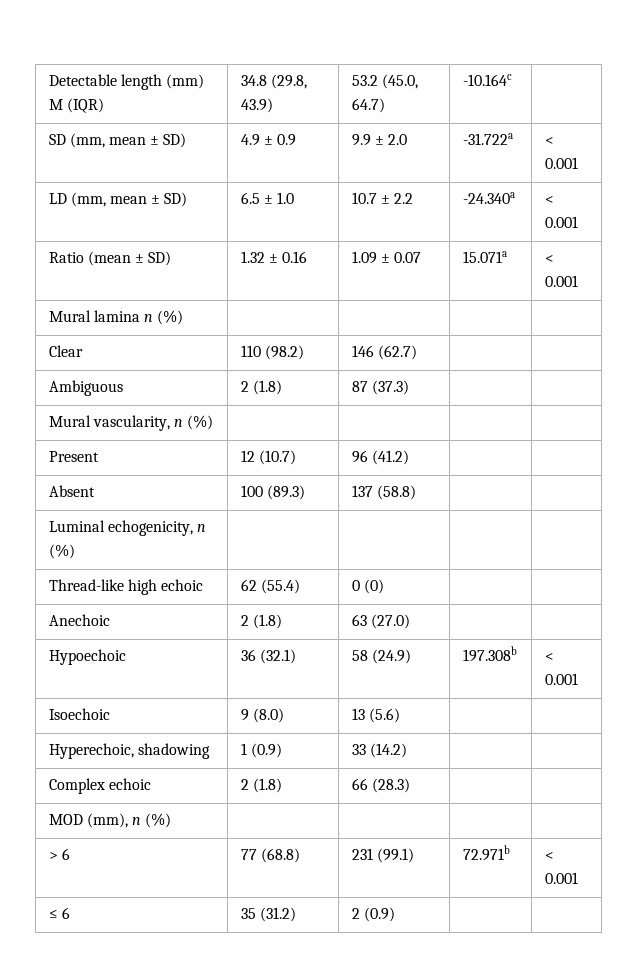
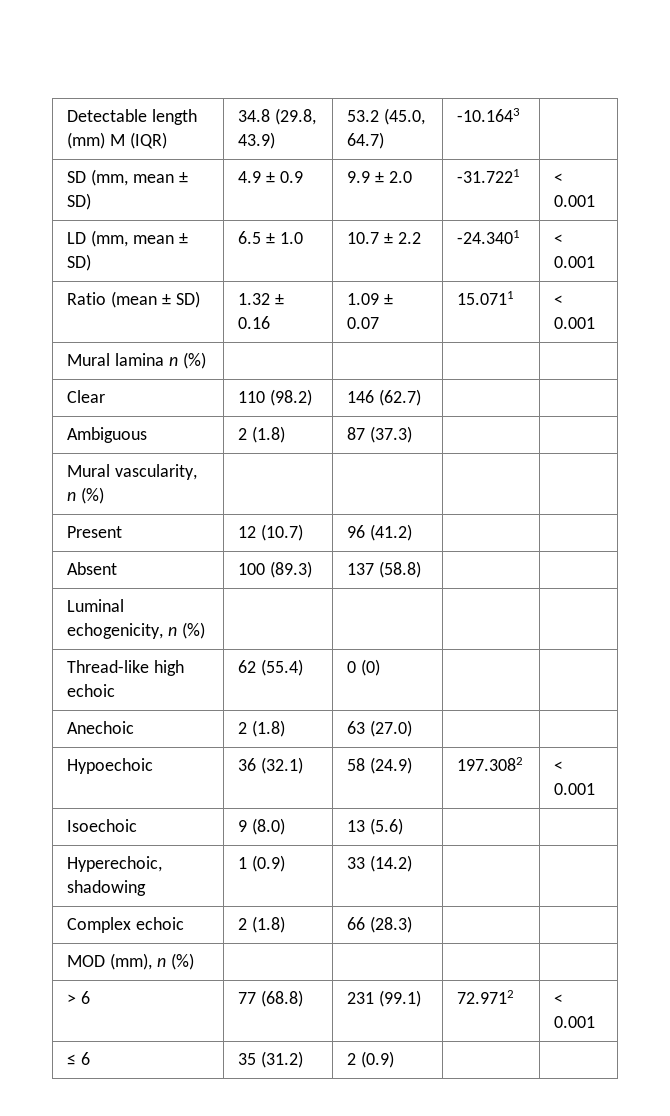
[462,74,512,86] -10.164c -> [457,108,521,122] -10.1643
[462,133,513,145] -31.722a -> [457,169,521,183] -31.7221
[462,192,515,204] -24.340a -> [457,230,521,244] -24.3401
[462,251,507,263] 15.071a -> [457,291,515,305] 15.0711
[462,646,517,662] 197.308b -> [457,757,524,771] 197.3082
[462,845,510,861] 72.971b -> [457,990,515,1004] 72.9712

